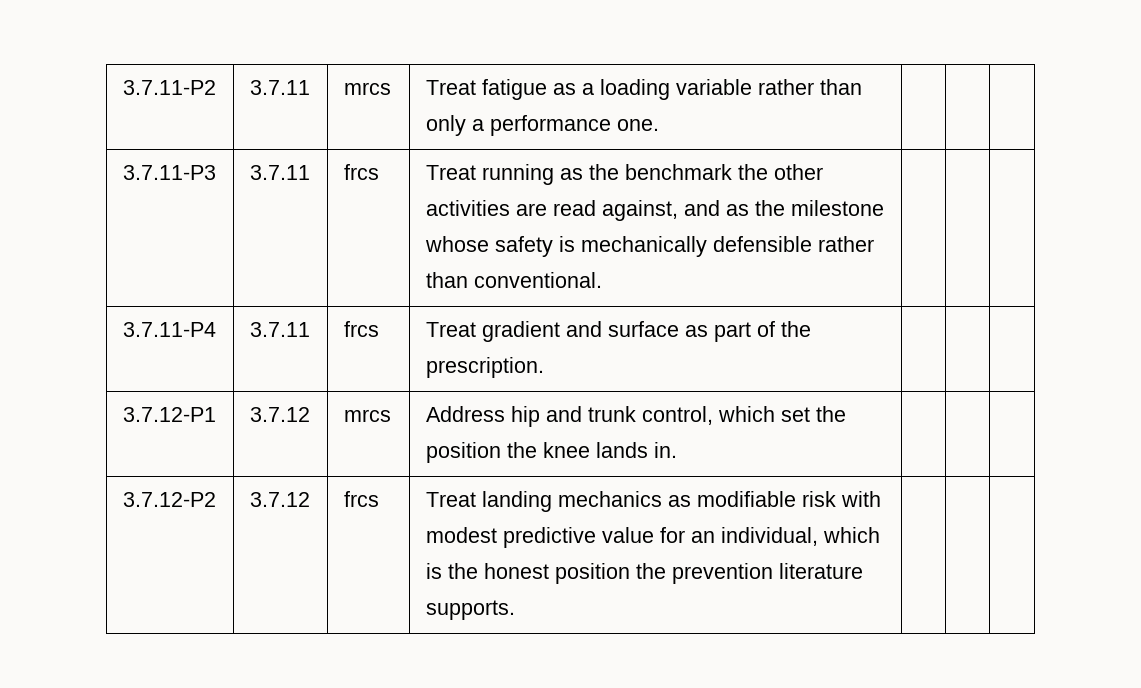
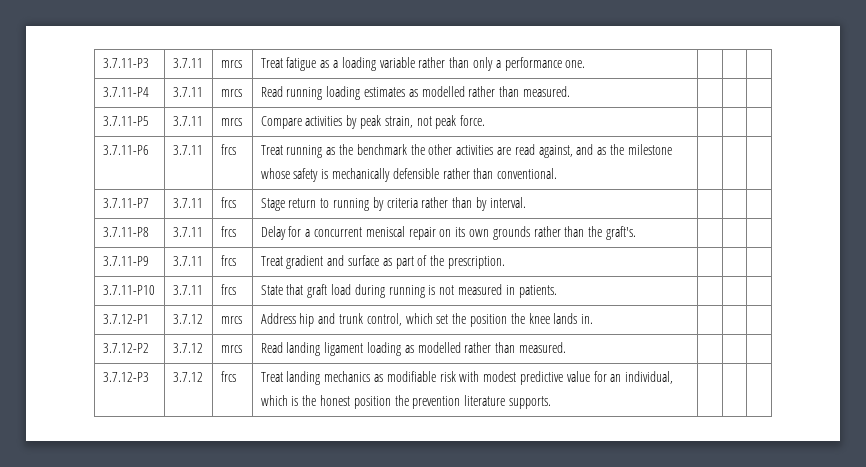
[122,80,216,95] 3.7.11-P2 -> [102,58,149,68] 3.7.11-P3
[122,165,216,180] 3.7.11-P3 -> [102,87,149,97] [172,87,203,97] [220,89,242,97] [260,86,570,100] [102,116,149,126] [172,116,203,126] [220,118,242,126] [260,115,486,129] [102,145,149,155] 3.7.11-P4 | 3.7.11 | mrcs | Read running loading estimates as modelled rather than measured. | | | // 3.7.11-P5 | 3.7.11 | mrcs | Compare activities by peak strain, not peak force. | | | // 3.7.11-P6
[122,322,216,337] 3.7.11-P4 -> [102,198,149,208] [172,198,203,208] [220,197,236,208] [260,197,526,211] [102,227,149,237] [172,227,203,237] [220,226,236,237] [260,226,636,240] [102,256,149,266] 3.7.11-P7 | 3.7.11 | frcs | Stage return to running by criteria rather than by interval. | | | // 3.7.11-P8 | 3.7.11 | frcs | Delay for a concurrent meniscal repair on its own grounds rather than the graft's. | | | // 3.7.11-P9
(544, 367) none -> [102,285,155,295] [172,285,203,295] [220,284,236,295] [260,284,557,298] // 3.7.11-P10 | 3.7.11 | frcs | State that graft load during running is not measured in patients. | | |
(310, 499) none -> [220,345,242,353] [260,342,566,356] [102,372,149,382] [172,372,203,382] | mrcs | Read landing ligament loading as modelled rather than measured. | | | // 3.7.12-P3 | 3.7.12

